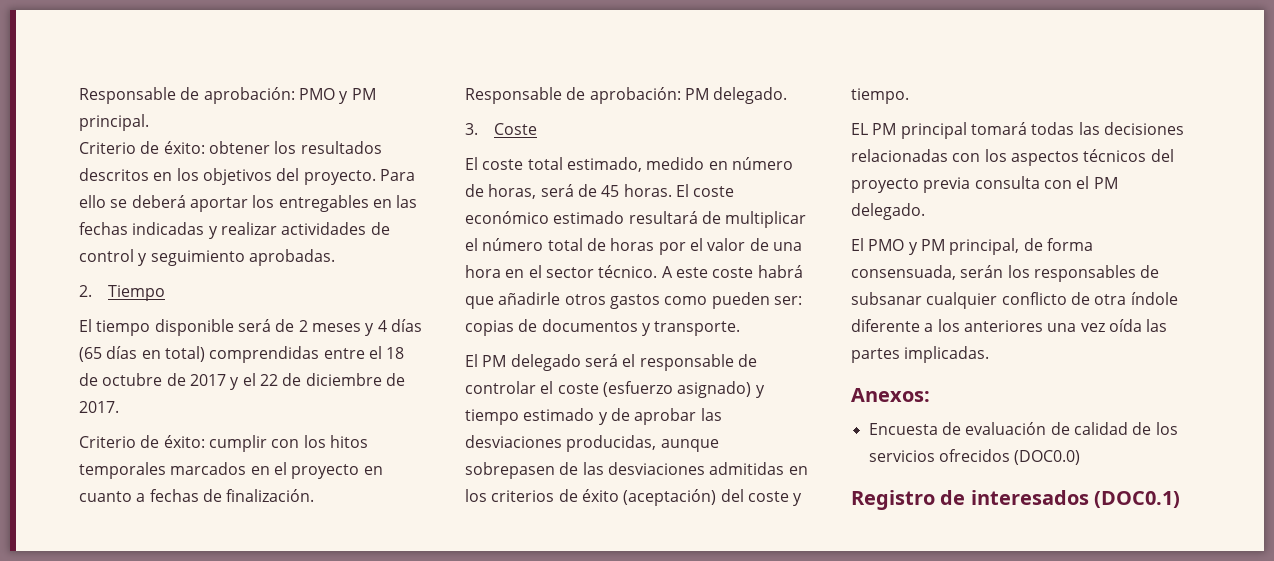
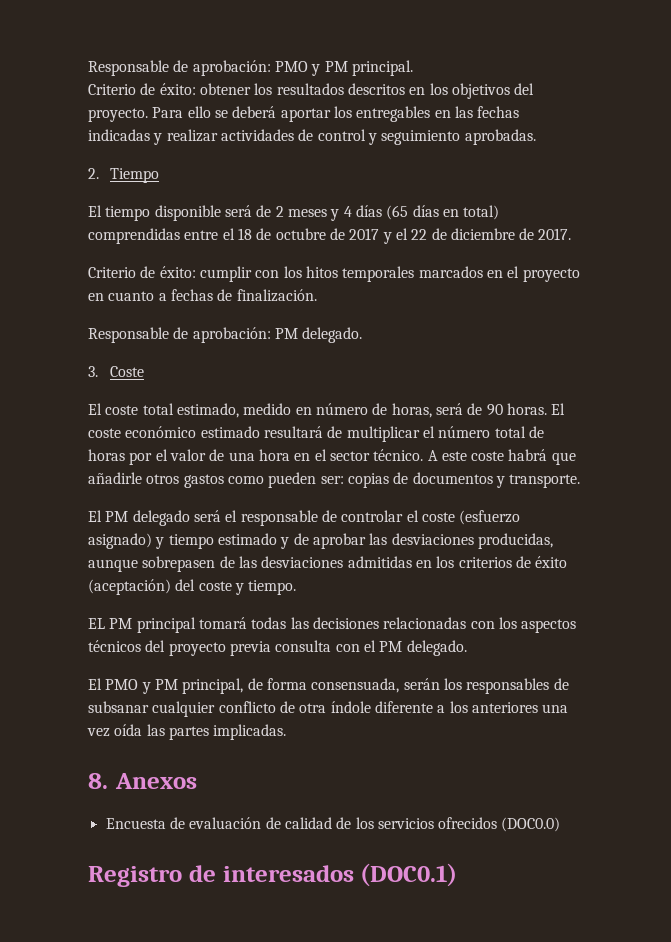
[601,185,620,197] 45 -> [486,404,503,416] 90
[851,388,930,402] Anexos: -> [88,773,197,789] 8. Anexos

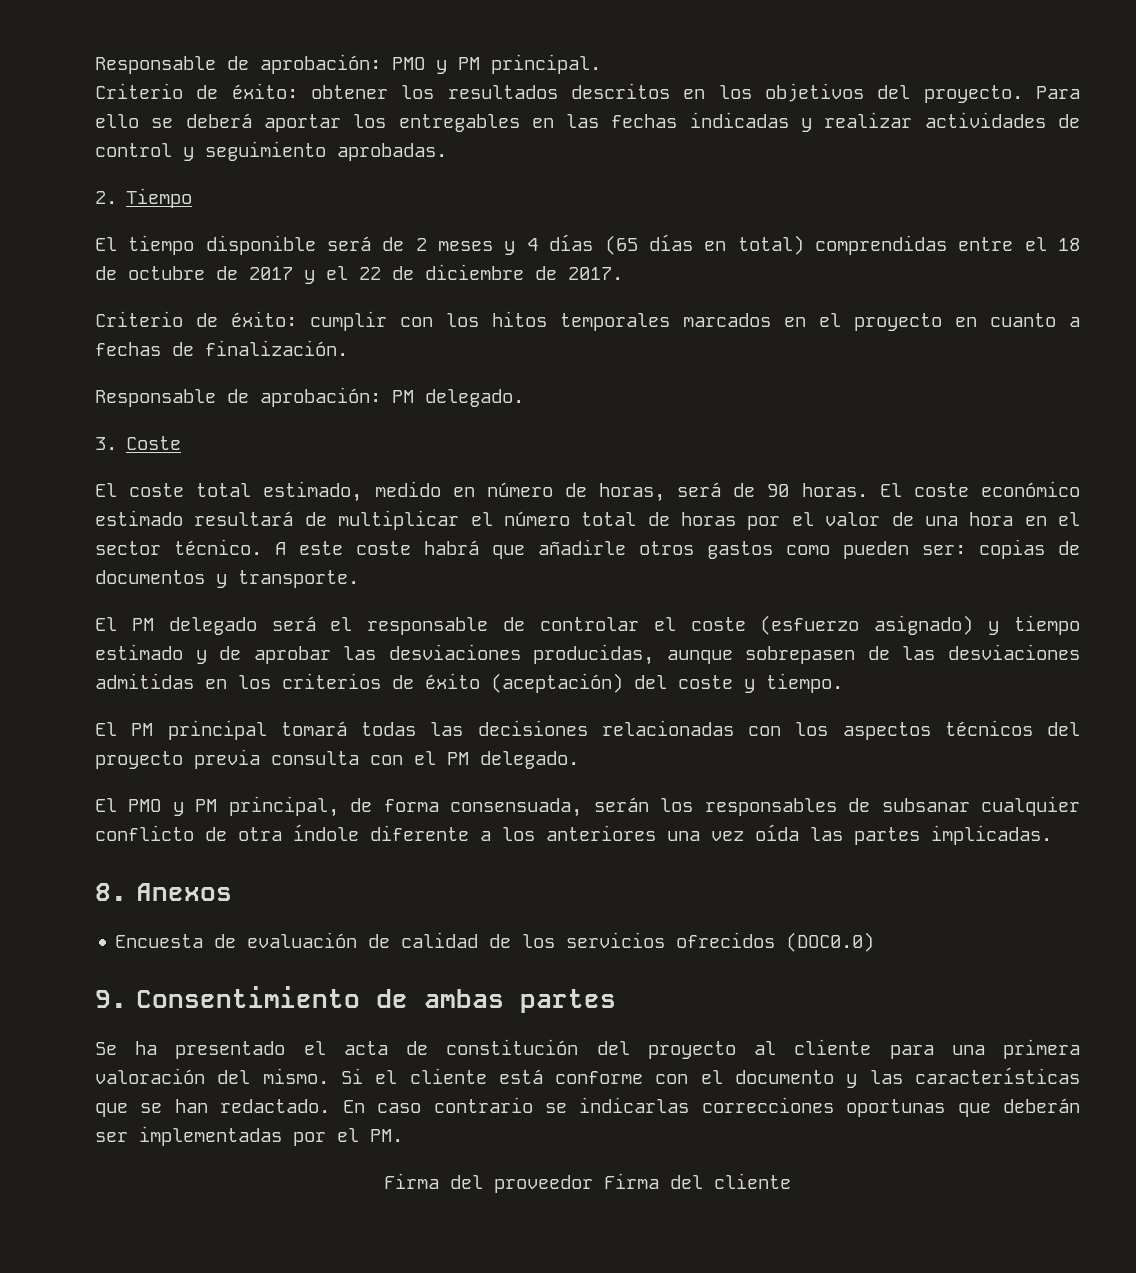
[88,618,105,629] EL -> [95,722,117,736] El
[88,863,458,887] Registro de interesados (DOC0.1) -> [95,986,617,1013] [95,1039,1081,1059] [95,1067,1080,1088] [95,1097,1080,1117] [95,1126,403,1146] [384,1173,791,1193] 9. Consentimiento de ambas partes // Se ha presentado el acta de constitución del proyecto al cliente para una primera valoración del mismo. Si el cliente está conforme con el documento y las características que se han redactado. En caso contrario se indicarlas correcciones oportunas que deberán ser implementadas por el PM. // Firma del proveedor Firma del cliente

